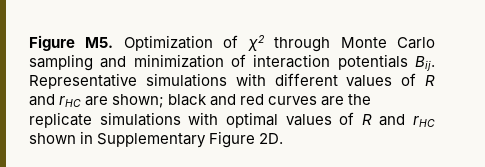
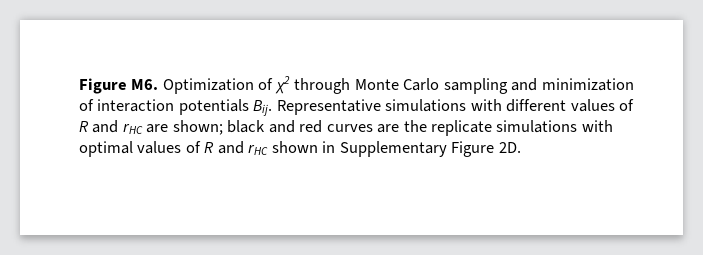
[29,35,114,51] Figure M5. -> [79,78,159,94] Figure M6.

